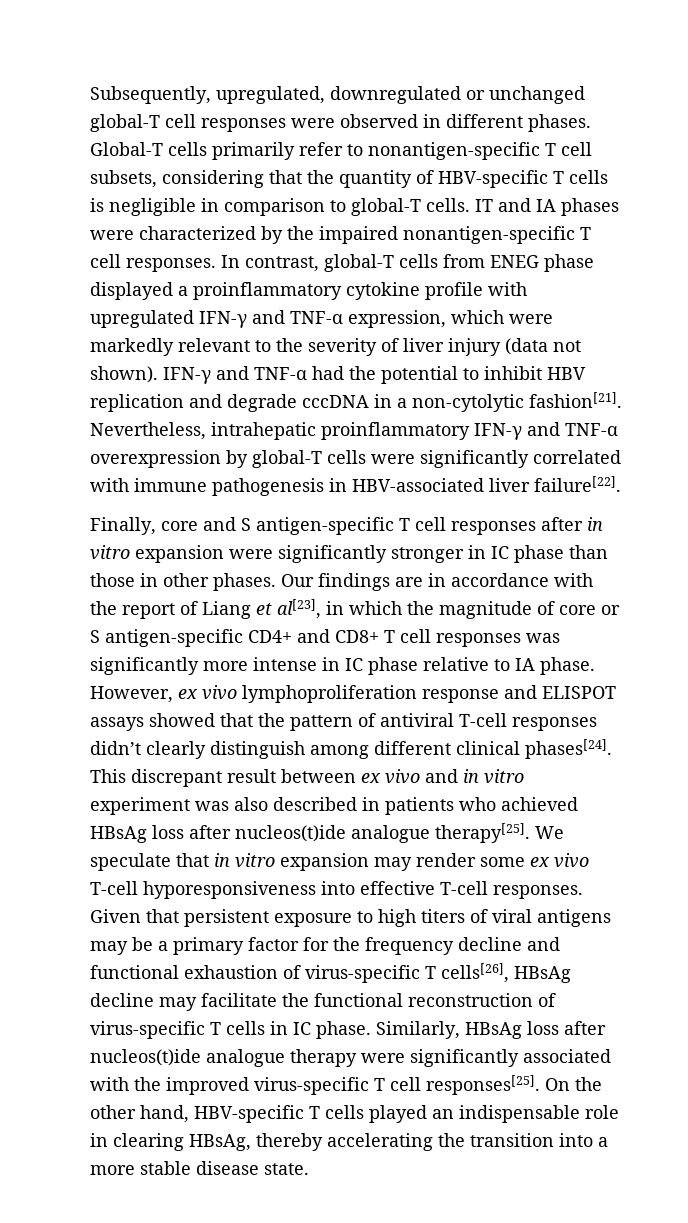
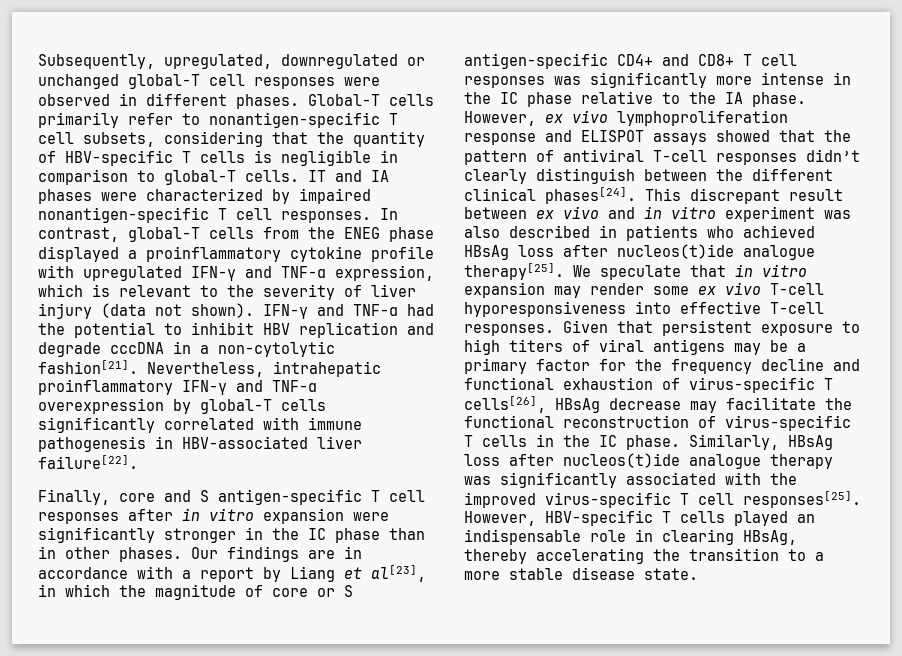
[287,226,314,240] the -> (290, 196) none
(485, 261) none -> [308,227,335,239] the
[509,314,553,324] [90,338,174,356] were markedly -> [92,284,110,297] is
[371,454,415,464] were -> (326, 405) none
(486, 552) none -> [272,528,299,540] the
[90,573,135,587] those -> (425, 534) none
[90,601,198,619] the report of -> [182,567,281,582] a report by
(340, 664) none -> [464,92,491,104] the
(510, 665) none -> [689,92,716,104] the
[310,745,369,759] among -> [644,169,743,181] between the
[90,993,154,1007] decline -> [609,398,681,410] decrease
(288, 1028) none -> [563,435,590,447] the
[361,1053,405,1063] were -> [464,476,491,485] was
[545,1077,602,1091] [90,1105,189,1123] On the other hand, -> [464,511,536,526] However,
[559,1133,593,1147] into -> [788,549,806,561] to

